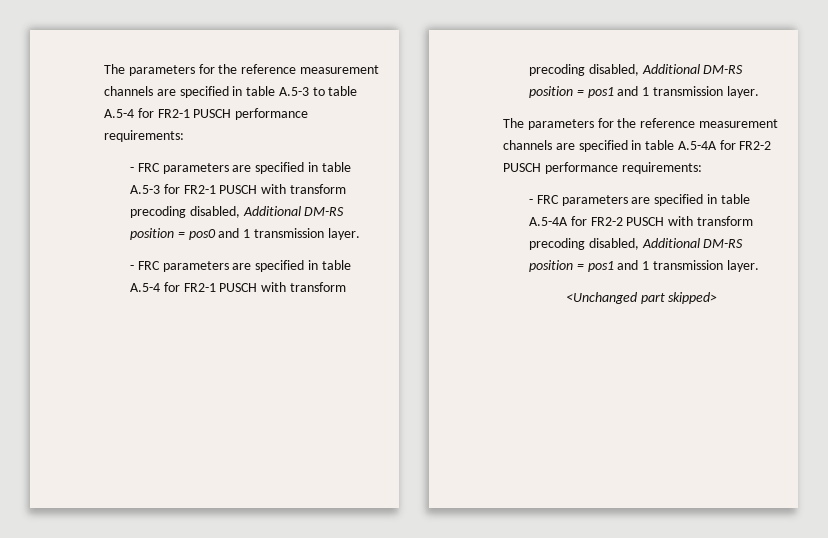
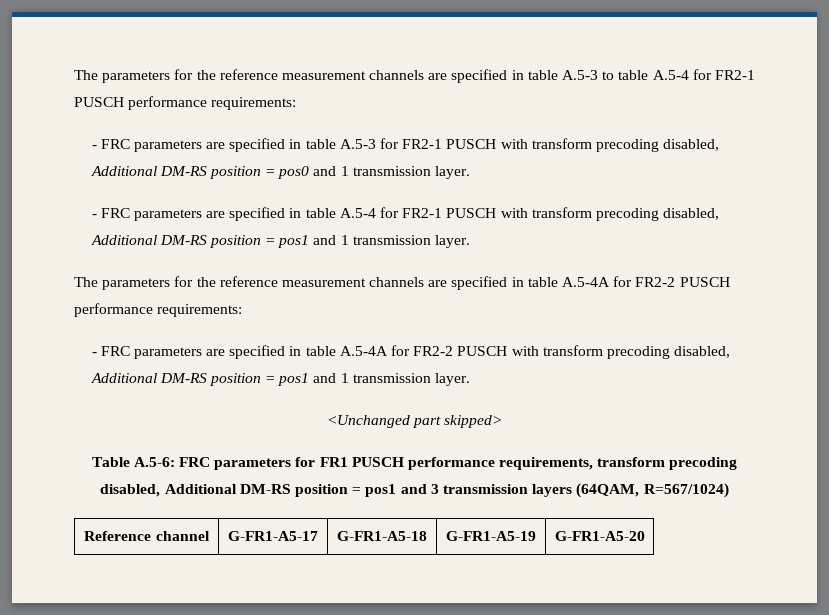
(718, 298) none -> [91,457,738,470] [100,483,729,498] [84,531,210,541] [228,531,318,541] [337,531,427,541] [446,531,536,541] [554,531,645,541] // Table A.5-6: FRC parameters for FR1 PUSCH performance requirements, transform precoding disabled, Additional DM-RS position = pos1 and 3 transmission layers (64QAM, R=567/1024) // Reference channel | G-FR1-A5-17 | G-FR1-A5-18 | G-FR1-A5-19 | G-FR1-A5-20

